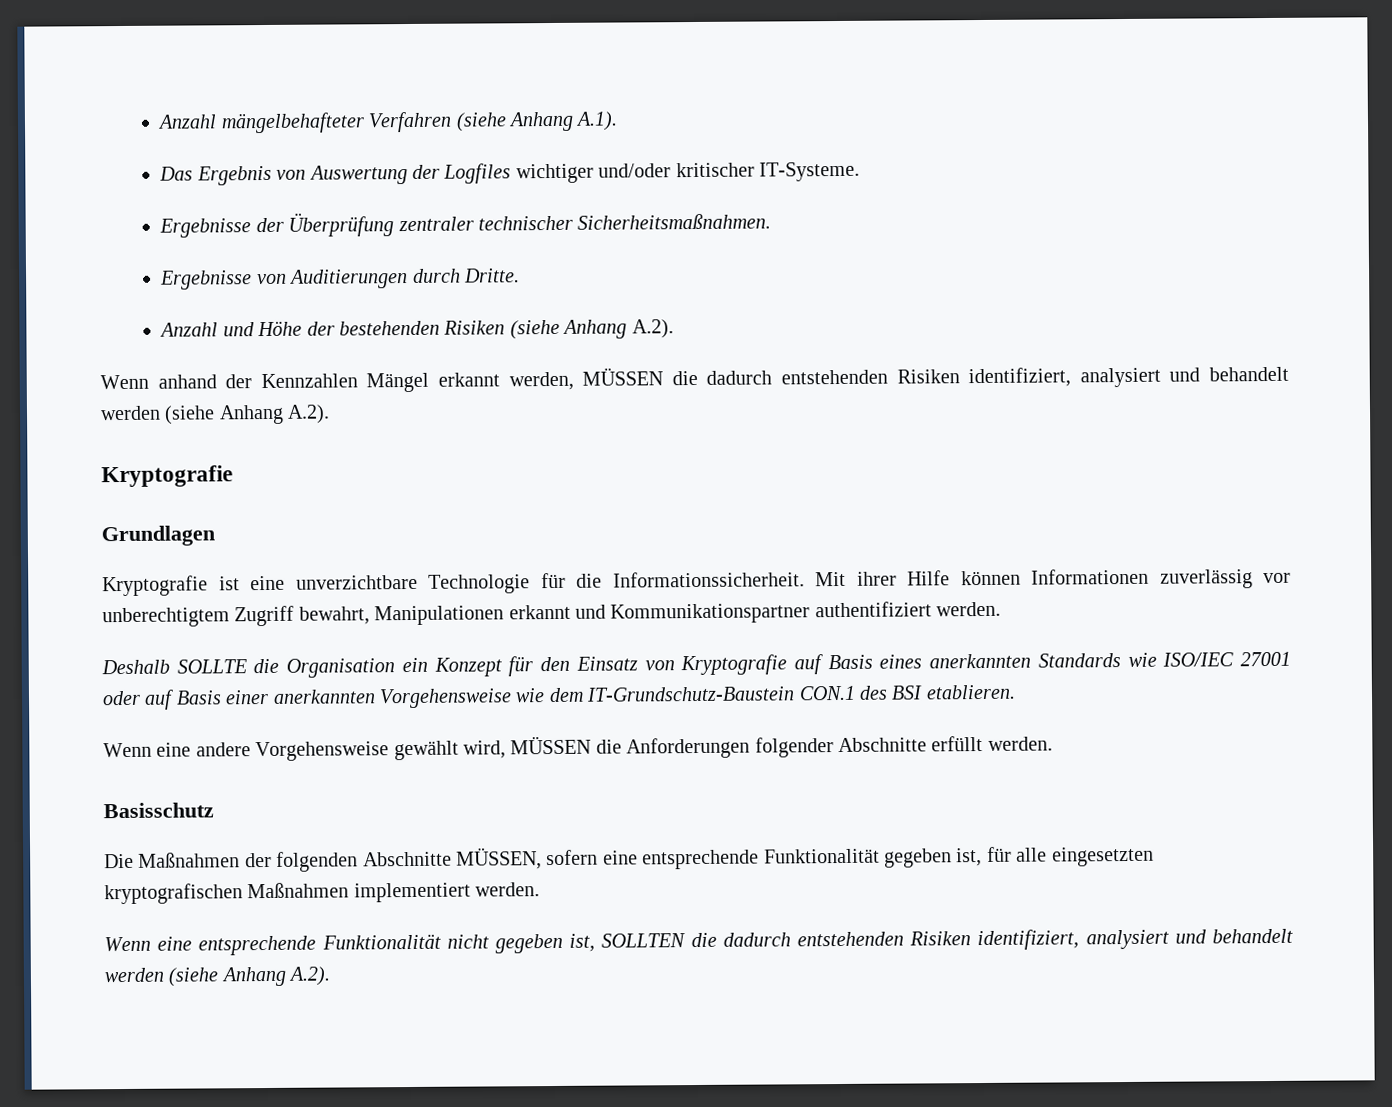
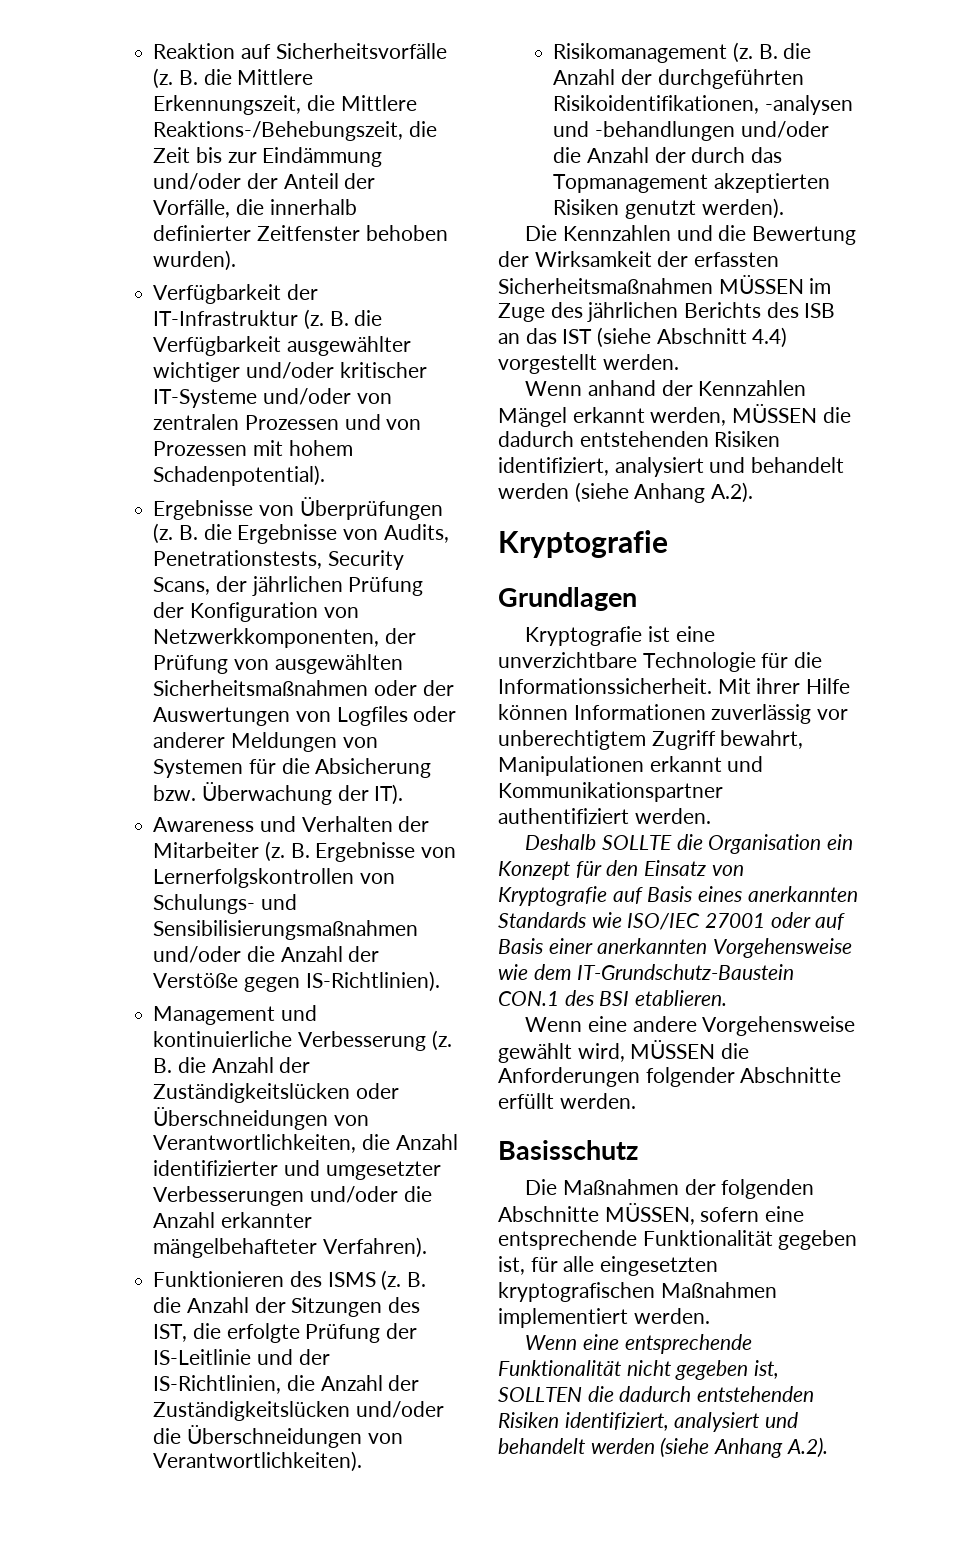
[157,111,619,134] [159,161,861,186] [159,212,772,238] [160,268,521,290] [159,319,674,340] Anzahl mängelbehafteter Verfahren (siehe Anhang A.1). // Das Ergebnis von Auswertung der Logfiles wichtiger und/oder kritischer IT-Systeme. // Ergebnisse der Überprüfung zentraler technischer Sicherheitsmaßnahmen. // Ergebnisse von Auditierungen durch Dritte. // Anzahl und Höhe der bestehenden Risiken (siehe Anhang A.2). -> [153,43,447,59] [153,68,314,89] [153,95,417,115] [153,121,438,141] [153,147,383,167] [153,173,376,190] [153,199,357,218] [153,225,448,241] [153,250,237,271] [153,284,319,304] [153,309,383,330] [153,336,412,356] [153,362,427,382] [153,388,392,408] [153,414,422,430] [153,440,353,456] [153,465,326,486] [153,497,443,520] [153,523,449,544] [153,550,405,570] [153,576,424,596] [153,602,359,622] [153,628,417,648] [153,654,403,674] [153,680,454,696] [153,706,457,726] [153,732,378,752] [153,758,432,778] [153,782,404,805] [153,816,430,832] [153,841,457,862] [153,868,396,888] [153,894,298,914] [153,920,419,940] [153,946,380,963] [153,971,440,992] [153,1005,318,1025] [153,1030,452,1051] [153,1057,311,1073] [153,1083,400,1103] [153,1107,370,1130] [153,1134,458,1153] [153,1160,441,1180] [153,1186,432,1206] [153,1212,313,1228] [153,1237,428,1258] [153,1270,427,1291] [153,1297,421,1317] [153,1323,418,1343] [153,1349,330,1365] [153,1375,420,1394] [153,1401,445,1421] [153,1425,403,1448] [153,1451,363,1472] [553,42,812,63] [553,69,804,89] [553,95,854,115] [553,121,829,141] [553,147,783,163] [553,173,831,193] [553,198,784,219] [525,225,857,245] [498,251,780,267] [498,275,832,294] [498,302,836,322] [498,327,788,348] [498,354,679,374] Reaktion auf Sicherheitsvorfälle (z. B. die Mittlere Erkennungszeit, die Mittlere Reaktions-/Behebungszeit, die Zeit bis zur Eindämmung und/oder der Anteil der Vorfälle, die innerhalb definierter Zeitfenster behoben wurden). // Verfügbarkeit der IT-Infrastruktur (z. B. die Verfügbarkeit ausgewählter wichtiger und/oder kritischer IT-Systeme und/oder von zentralen Prozessen und von Prozessen mit hohem Schadenpotential). // Ergebnisse von Überprüfungen (z. B. die Ergebnisse von Audits, Penetrationstests, Security Scans, der jährlichen Prüfung der Konfiguration von Netzwerkkomponenten, der Prüfung von ausgewählten Sicherheitsmaßnahmen oder der Auswertungen von Logfiles oder anderer Meldungen von Systemen für die Absicherung bzw. Überwachung der IT). // Awareness und Verhalten der Mitarbeiter (z. B. Ergebnisse von Lernerfolgskontrollen von Schulungs- und Sensibilisierungsmaßnahmen und/oder die Anzahl der Verstöße gegen IS-Richtlinien). // Management und kontinuierliche Verbesserung (z. B. die Anzahl der Zuständigkeitslücken oder Überschneidungen von Verantwortlichkeiten, die Anzahl identifizierter und umgesetzter Verbesserungen und/oder die Anzahl erkannter mängelbehafteter Verfahren). // Funktionieren des ISMS (z. B. die Anzahl der Sitzungen des IST, die erfolgte Prüfung der IS-Leitlinie und der IS-Richtlinien, die Anzahl der Zuständigkeitslücken und/oder die Überschneidungen von Verantwortlichkeiten). // Risikomanagement (z. B. die Anzahl der durchgeführten Risikoidentifikationen, -analysen und -behandlungen und/oder die Anzahl der durch das Topmanagement akzeptierten Risiken genutzt werden). // Die Kennzahlen und die Bewertung der Wirksamkeit der erfassten Sicherheitsmaßnahmen MÜSSEN im Zuge des jährlichen Berichts des ISB an das IST (siehe Abschnitt 4.4) vorgestellt werden.

